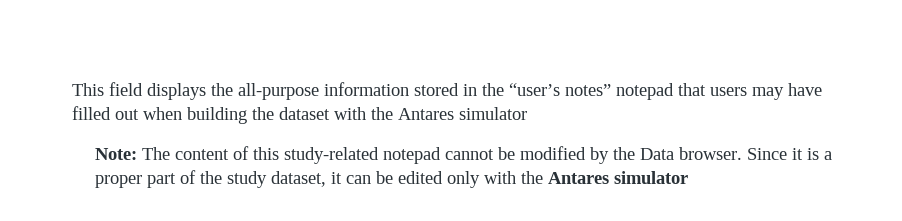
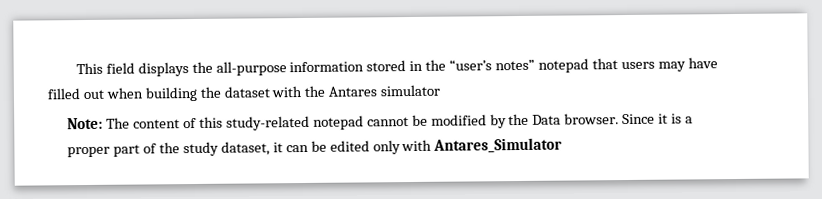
[521,171,689,184] the Antares simulator -> [433,137,563,153] Antares_Simulator

